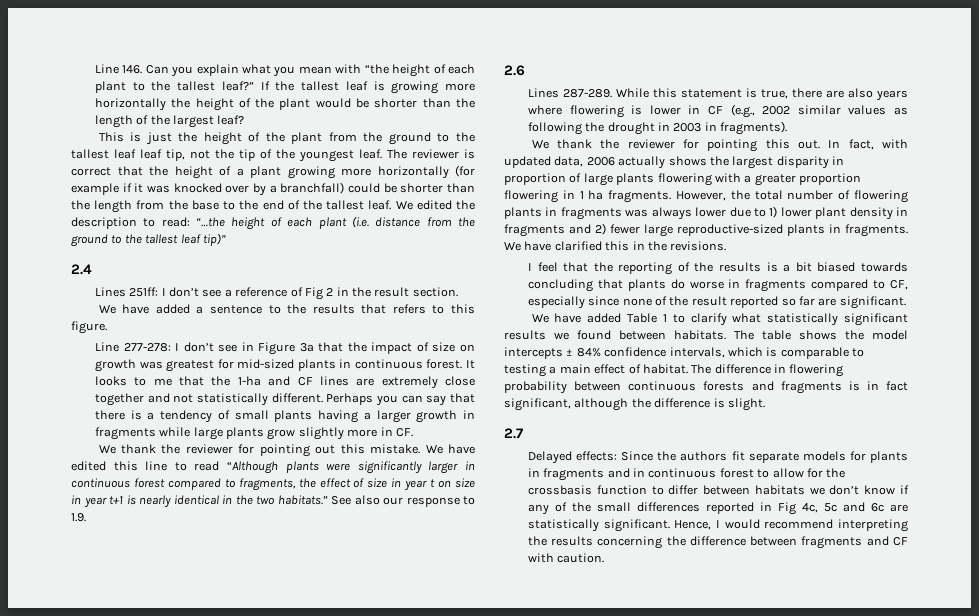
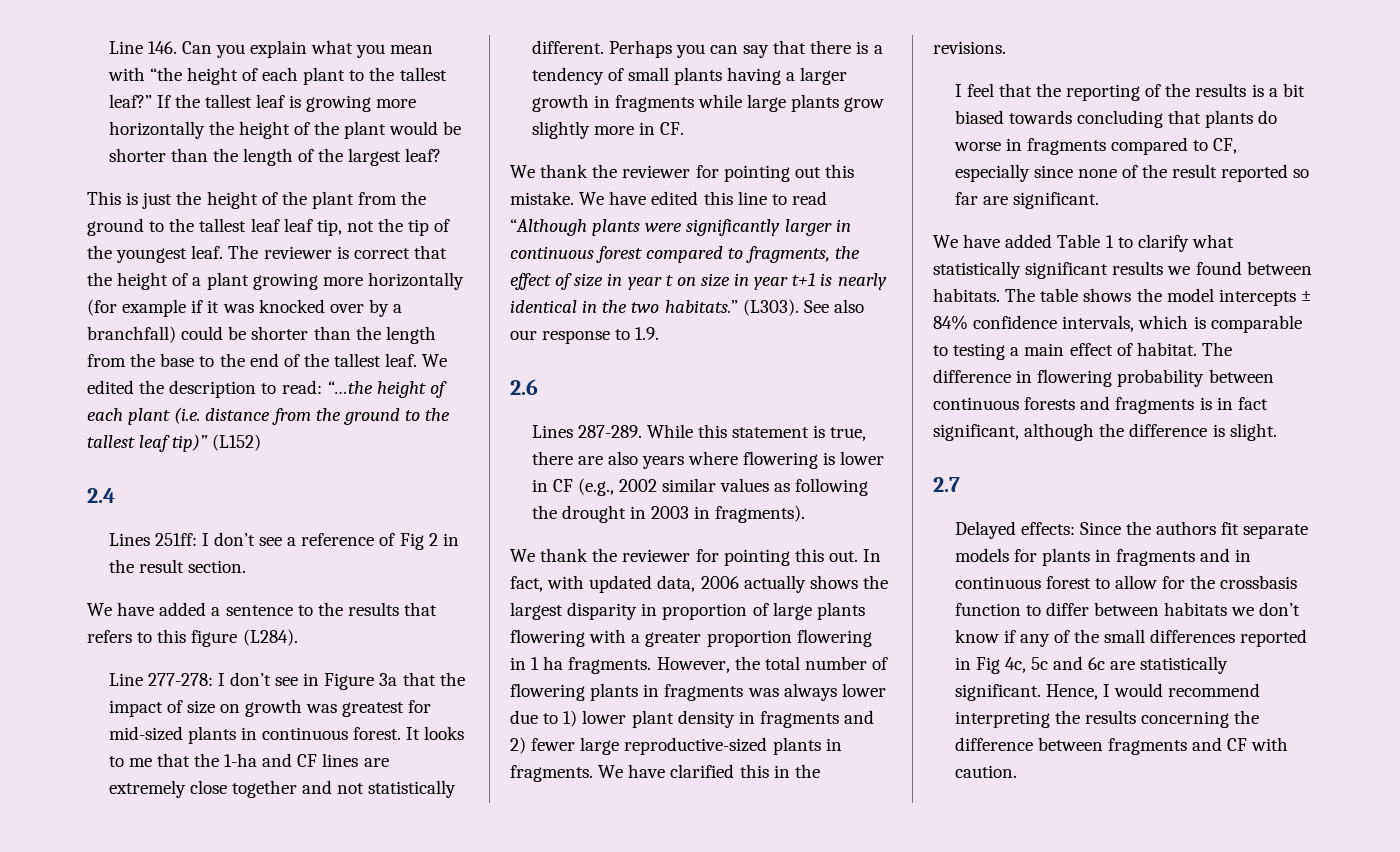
(226, 239) none -> [212,434,262,451] (L152)
[71,321,107,334] figure. -> [191,629,298,647] figure (L284).
(328, 500) none -> [742,299,799,316] (L303).

